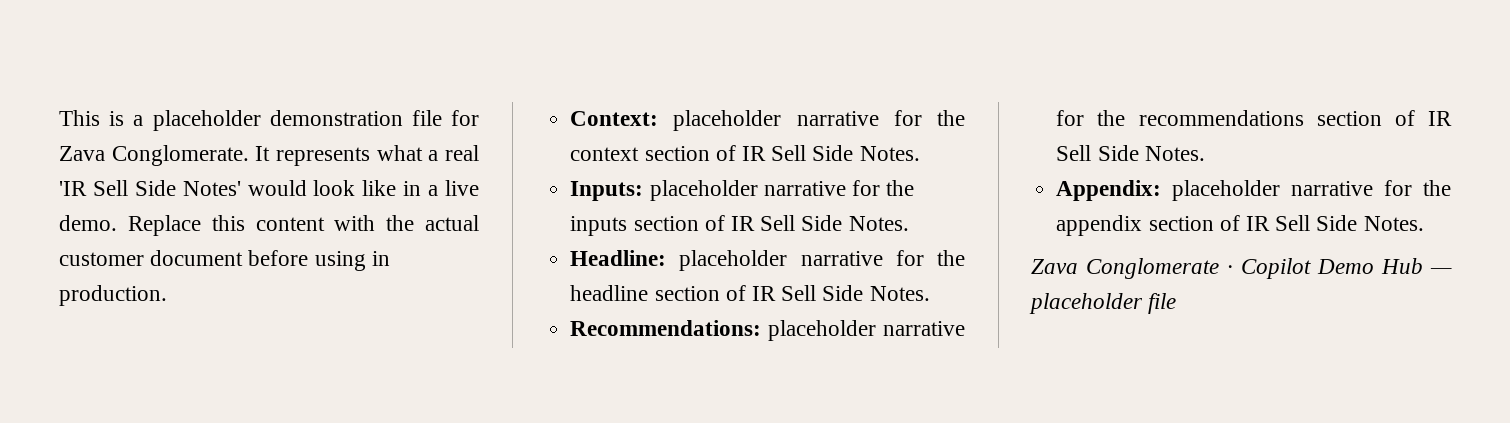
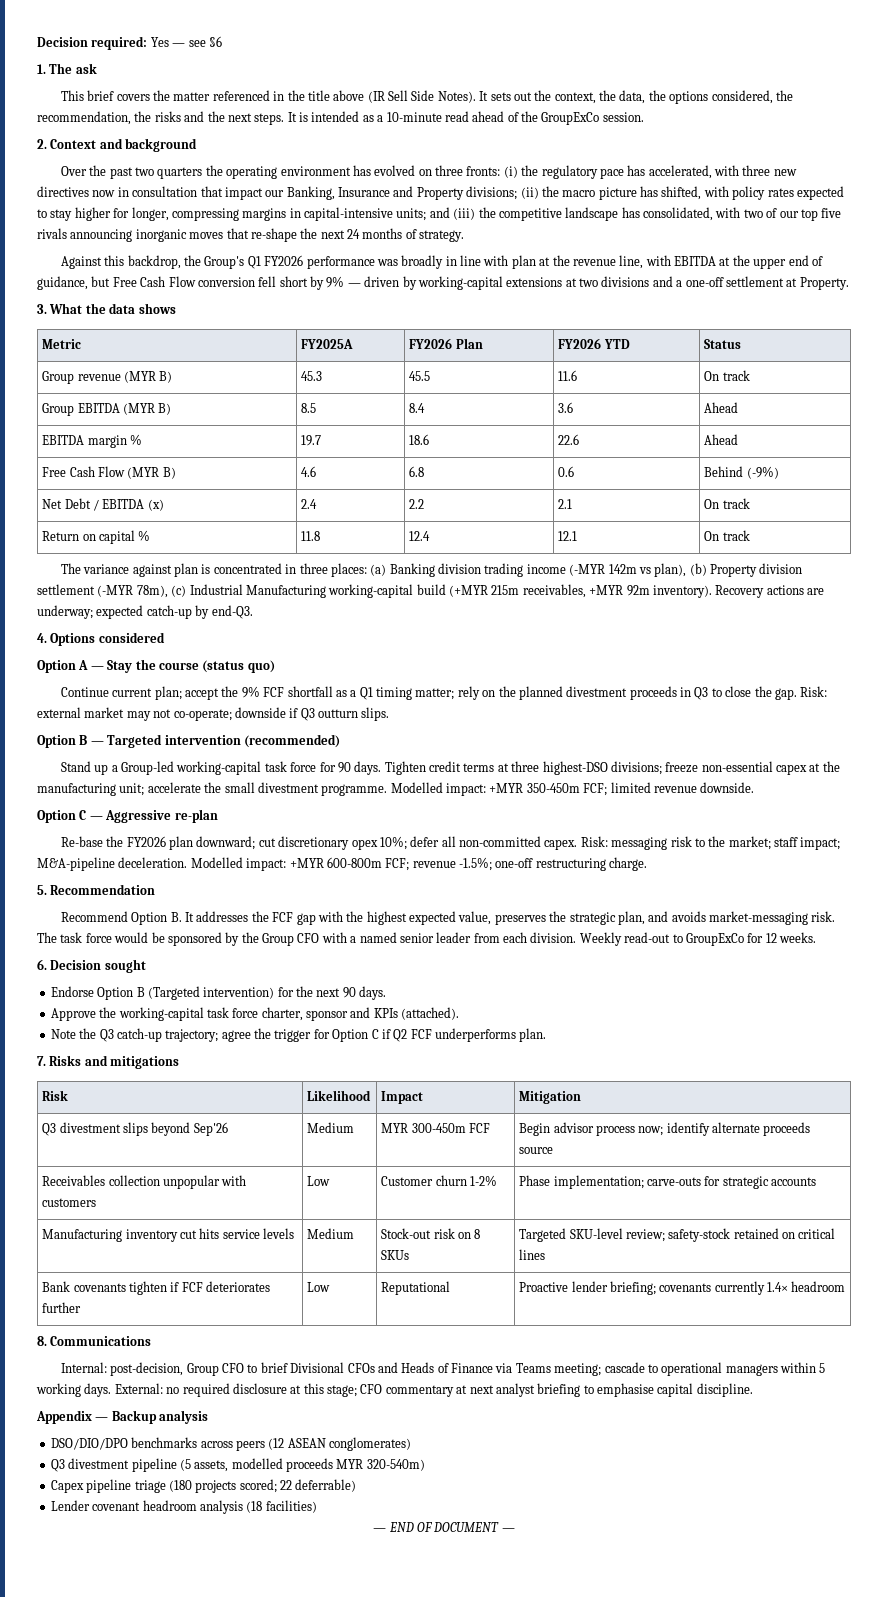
[59,110,479,131] [59,145,480,166] [59,180,479,196] [59,215,479,236] [59,250,390,271] [59,285,167,306] [570,110,965,131] [570,145,920,161] [570,180,915,201] [570,215,909,236] [570,250,965,271] [570,285,930,301] [570,320,965,341] [1056,110,1452,126] [1056,145,1205,161] [1056,180,1451,201] [1056,215,1424,236] [1031,258,1452,279] [1029,293,1177,314] This is a placeholder demonstration file for Zava Conglomerate. It represents what a real 'IR Sell Side Notes' would look like in a live demo. Replace this content with the actual customer document before using in production. // Context: placeholder narrative for the context section of IR Sell Side Notes. // Inputs: placeholder narrative for the inputs section of IR Sell Side Notes. // Headline: placeholder narrative for the headline section of IR Sell Side Notes. // Recommendations: placeholder narrative for the recommendations section of IR Sell Side Notes. // Appendix: placeholder narrative for the appendix section of IR Sell Side Notes. // Zava Conglomerate · Copilot Demo Hub — placeholder file -> [37,36,222,50] [37,63,97,74] [60,90,793,104] [37,111,644,125] [37,138,198,152] [60,165,797,179] [37,186,844,200] [37,207,842,221] [37,228,465,242] [60,255,823,269] [37,276,849,290] [37,303,176,314] [42,339,82,349] [301,339,354,349] [409,338,483,349] [558,338,630,349] [704,339,742,349] [42,371,173,384] [301,371,323,381] [409,371,431,381] [558,370,578,381] [704,370,750,381] [42,403,172,416] [301,403,317,413] [409,403,426,413] [558,402,574,413] [704,402,739,413] [42,434,142,448] [301,435,322,446] [409,434,430,445] [558,434,580,445] [704,434,739,445] [42,466,176,479] [301,466,317,477] [409,466,425,477] [558,466,575,477] [704,466,779,479] [42,498,164,511] [301,499,318,509] [409,499,425,509] [558,499,573,509] [704,498,750,509] [42,530,151,544] [301,531,321,541] [409,531,431,541] [558,531,578,541] [704,530,750,541] [60,563,803,577] [37,584,824,598] [37,605,253,619] [37,632,165,646] [37,659,275,673] [60,686,828,700] [37,707,390,721] [37,734,340,748] [60,761,840,775] [37,782,755,796] [37,809,218,823] [60,836,841,850] [37,857,648,871] [37,884,156,895] [60,911,836,925] [37,932,816,946] [37,959,146,973] [50,986,387,1000] [50,1007,460,1021] [50,1028,547,1042] [37,1055,180,1069] [42,1090,69,1101] [307,1090,372,1101] [381,1091,424,1104] [519,1091,582,1104] [42,1122,228,1136] [307,1122,355,1133] [381,1123,490,1133] [519,1122,811,1136] [519,1147,554,1154] [42,1175,247,1189] [42,1198,97,1207] [307,1176,331,1186] [381,1175,497,1186] [519,1175,817,1189] [42,1228,295,1242] [307,1228,355,1239] [381,1228,481,1239] [381,1250,410,1260] [519,1228,836,1242] [519,1249,546,1260] [42,1281,271,1295] [42,1302,82,1313] [307,1282,331,1292] [381,1281,451,1295] [519,1281,846,1295] [37,1336,152,1346] [60,1362,826,1376] [36,1383,753,1397] [36,1410,209,1424] [50,1437,411,1451] [50,1458,425,1472] [50,1479,357,1493] [50,1500,317,1514] [373,1522,515,1532] Decision required: Yes — see §6 // 1. The ask // This brief covers the matter referenced in the title above (IR Sell Side Notes). It sets out the context, the data, the options considered, the recommendation, the risks and the next steps. It is intended as a 10-minute read ahead of the GroupExCo session. // 2. Context and background // Over the past two quarters the operating environment has evolved on three fronts: (i) the regulatory pace has accelerated, with three new directives now in consultation that impact our Banking, Insurance and Property divisions; (ii) the macro picture has shifted, with policy rates expected to stay higher for longer, compressing margins in capital-intensive units; and (iii) the competitive landscape has consolidated, with two of our top five rivals announcing inorganic moves that re-shape the next 24 months of strategy. // Against this backdrop, the Group's Q1 FY2026 performance was broadly in line with plan at the revenue line, with EBITDA at the upper end of guidance, but Free Cash Flow conversion fell short by 9% — driven by working-capital extensions at two divisions and a one-off settlement at Property. // 3. What the data shows // Metric | FY2025A | FY2026 Plan | FY2026 YTD | Status // Group revenue (MYR B) | 45.3 | 45.5 | 11.6 | On track // Group EBITDA (MYR B) | 8.5 | 8.4 | 3.6 | Ahead // EBITDA margin % | 19.7 | 18.6 | 22.6 | Ahead // Free Cash Flow (MYR B) | 4.6 | 6.8 | 0.6 | Behind (-9%) // Net Debt / EBITDA (x) | 2.4 | 2.2 | 2.1 | On track // Return on capital % | 11.8 | 12.4 | 12.1 | On track // The variance against plan is concentrated in three places: (a) Banking division trading income (-MYR 142m vs plan), (b) Property division settlement (-MYR 78m), (c) Industrial Manufacturing working-capital build (+MYR 215m receivables, +MYR 92m inventory). Recovery actions are underway; expected catch-up by end-Q3. // 4. Options considered // Option A — Stay the course (status quo) // Continue current plan; accept the 9% FCF shortfall as a Q1 timing matter; rely on the planned divestment proceeds in Q3 to close the gap. Risk: external market may not co-operate; downside if Q3 outturn slips. // Option B — Targeted intervention (recommended) // Stand up a Group-led working-capital task force for 90 days. Tighten credit terms at three highest-DSO divisions; freeze non-essential capex at the manufacturing unit; accelerate the small divestment programme. Modelled impact: +MYR 350-450m FCF; limited revenue downside. // Option C — Aggressive re-plan // Re-base the FY2026 plan downward; cut discretionary opex 10%; defer all non-committed capex. Risk: messaging risk to the market; staff impact; M&A-pipeline deceleration. Modelled impact: +MYR 600-800m FCF; revenue -1.5%; one-off restructuring charge. // 5. Recommendation // Recommend Option B. It addresses the FCF gap with the highest expected value, preserves the strategic plan, and avoids market-messaging risk. The task force would be sponsored by the Group CFO with a named senior leader from each division. Weekly read-out to GroupExCo for 12 weeks. // 6. Decision sought // Endorse Option B (Targeted intervention) for the next 90 days. // Approve the working-capital task force charter, sponsor and KPIs (attached). // Note the Q3 catch-up trajectory; agree the trigger for Option C if Q2 FCF underperforms plan. // 7. Risks and mitigations // Risk | Likelihood | Impact | Mitigation // Q3 divestment slips beyond Sep'26 | Medium | MYR 300-450m FCF | Begin advisor process now; identify alternate proceeds source // Receivables collection unpopular with customers | Low | Customer churn 1-2% | Phase implementation; carve-outs for strategic accounts // Manufacturing inventory cut hits service levels | Medium | Stock-out risk on 8 SKUs | Targeted SKU-level review; safety-stock retained on critical lines // Bank covenants tighten if FCF deteriorates further | Low | Reputational | Proactive lender briefing; covenants currently 1.4× headroom // 8. Communications // Internal: post-decision, Group CFO to brief Divisional CFOs and Heads of Finance via Teams meeting; cascade to operational managers within 5 working days. External: no required disclosure at this stage; CFO commentary at next analyst briefing to emphasise capital discipline. // Appendix — Backup analysis // DSO/DIO/DPO benchmarks across peers (12 ASEAN conglomerates) // Q3 divestment pipeline (5 assets, modelled proceeds MYR 320-540m) // Capex pipeline triage (180 projects scored; 22 deferrable) // Lender covenant headroom analysis (18 facilities) // — END OF DOCUMENT —

